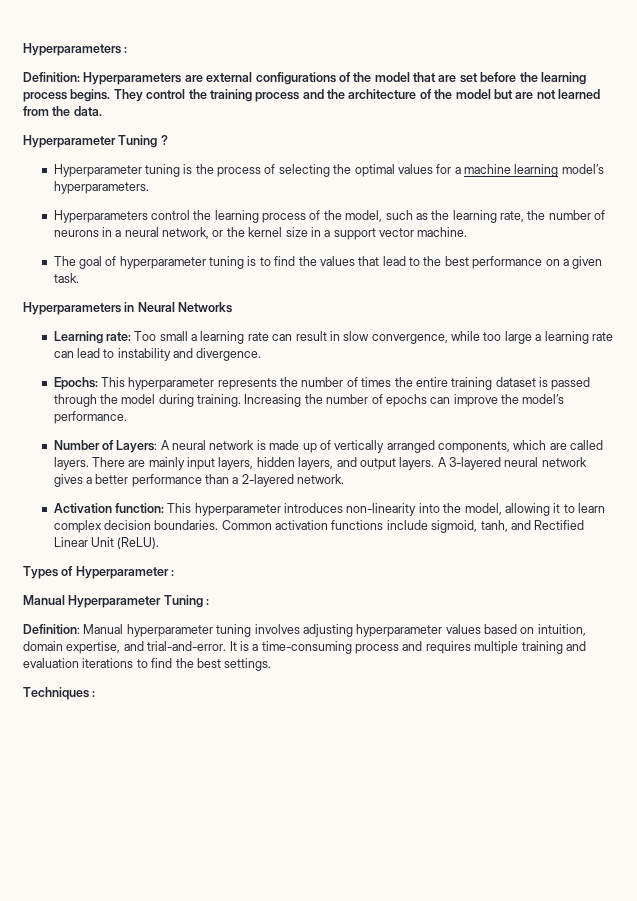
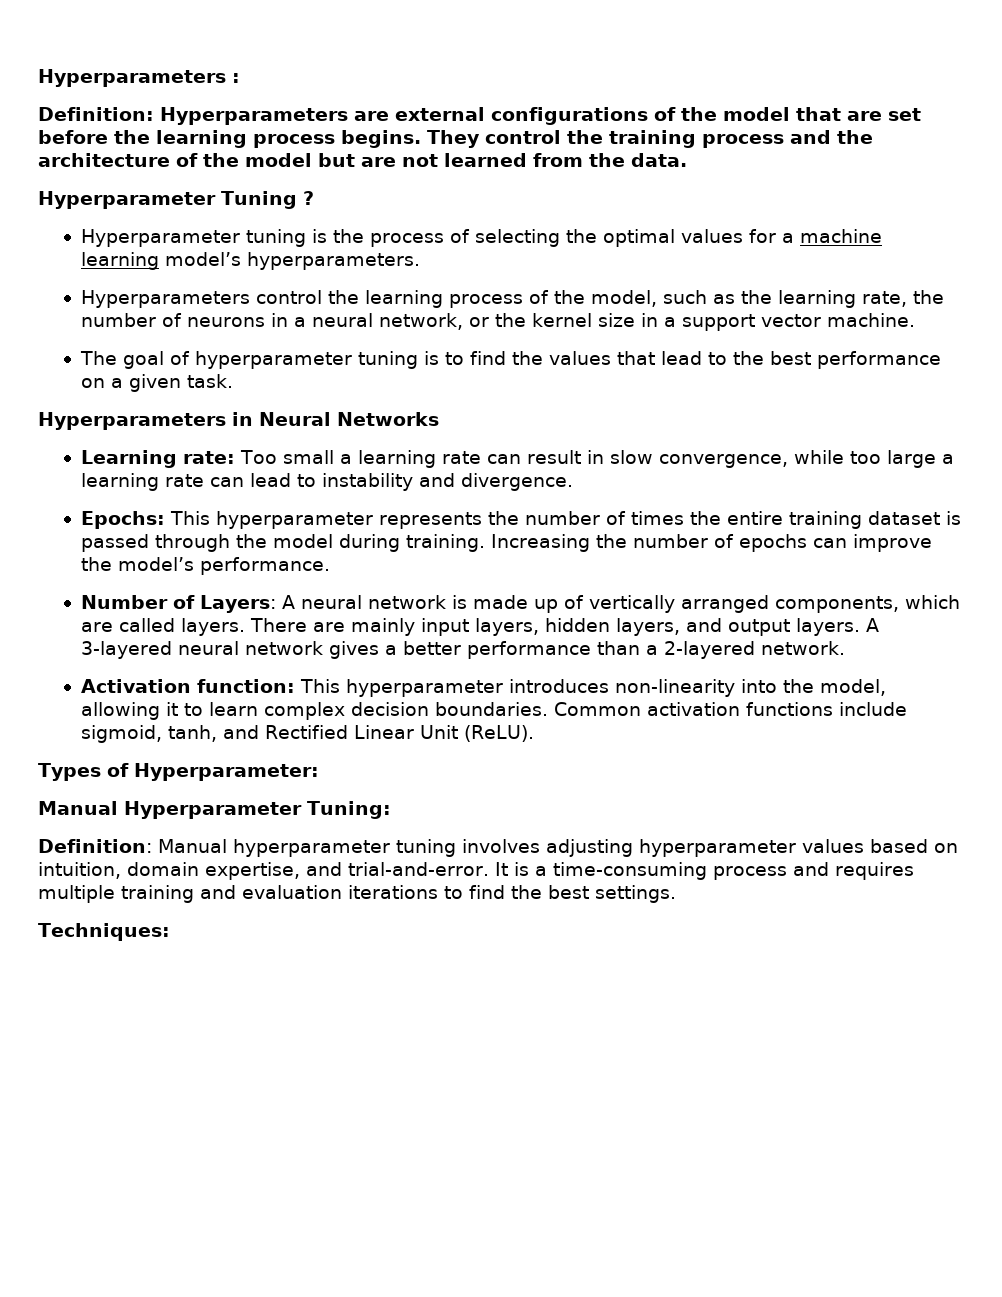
[75,566,175,579] Hyperparameter : -> [133,763,319,781] Hyperparameter:
[163,595,210,608] Tuning : -> [307,801,391,819] Tuning:
[23,687,96,700] Techniques : -> [38,923,170,941] Techniques:

